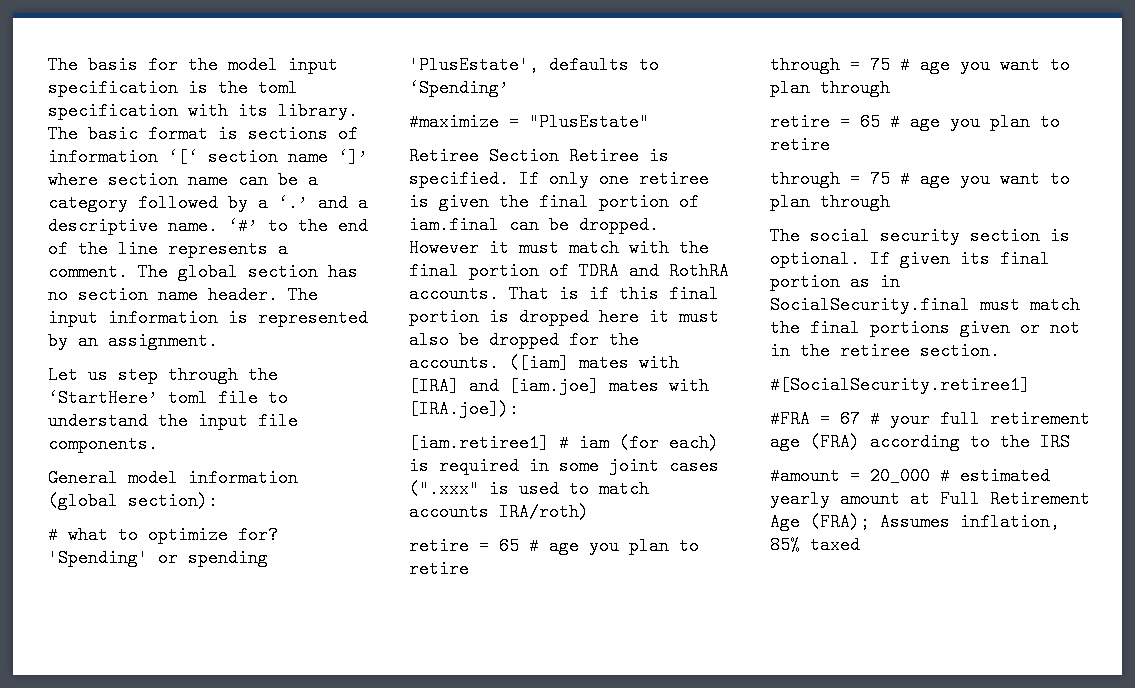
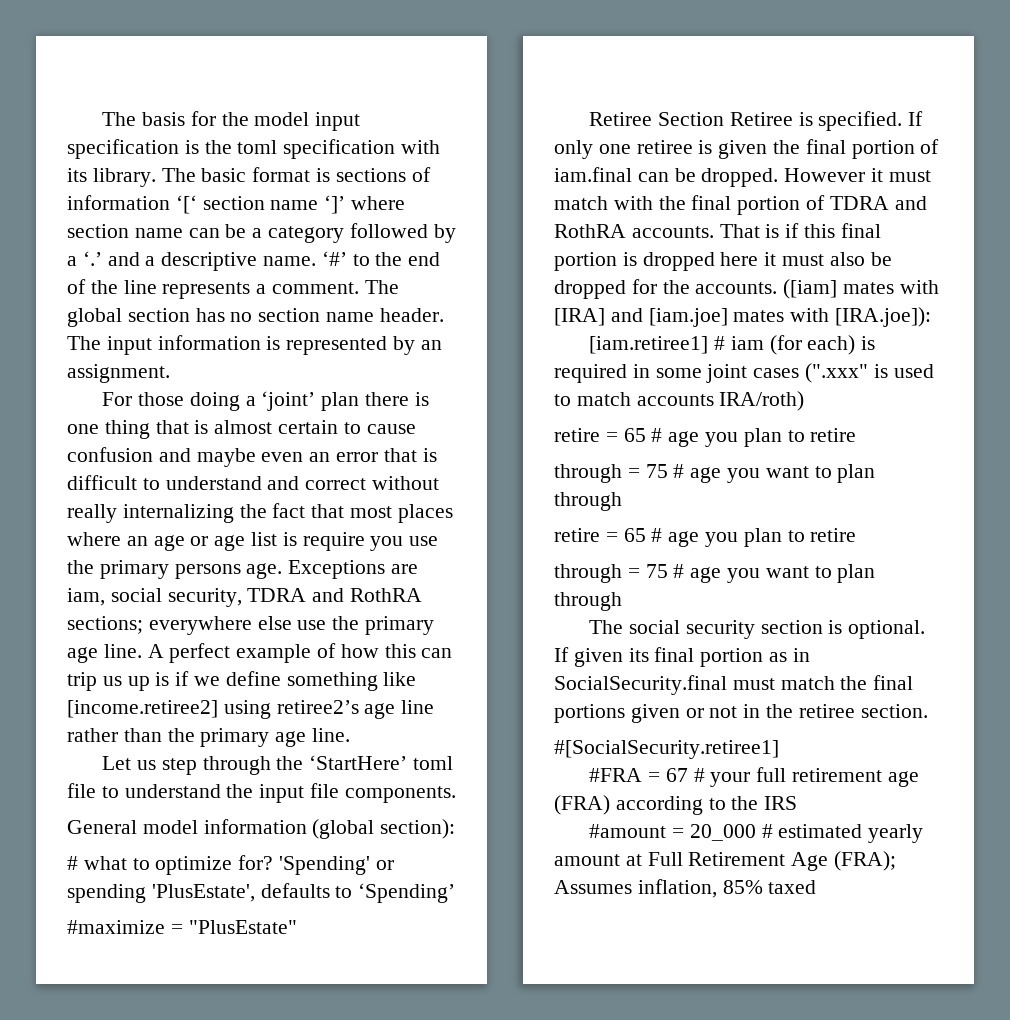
(218, 341) none -> [102,391,429,411] [67,420,416,439] [67,447,437,467] [67,475,440,490] [67,503,453,523] [67,532,439,551] [67,560,419,579] [67,588,423,607] [67,616,435,635] [67,643,453,663] [67,671,417,691] [67,700,435,719] [67,728,351,747] // For those doing a ‘joint’ plan there is one thing that is almost certain to cause confusion and maybe even an error that is difficult to understand and correct without really internalizing the fact that most places where an age or age list is require you use the primary persons age. Exceptions are iam, social security, TDRA and RothRA sections; everywhere else use the primary age line. A perfect example of how this can trip us up is if we define something like [income.retiree2] using retiree2’s age line rather than the primary age line.

